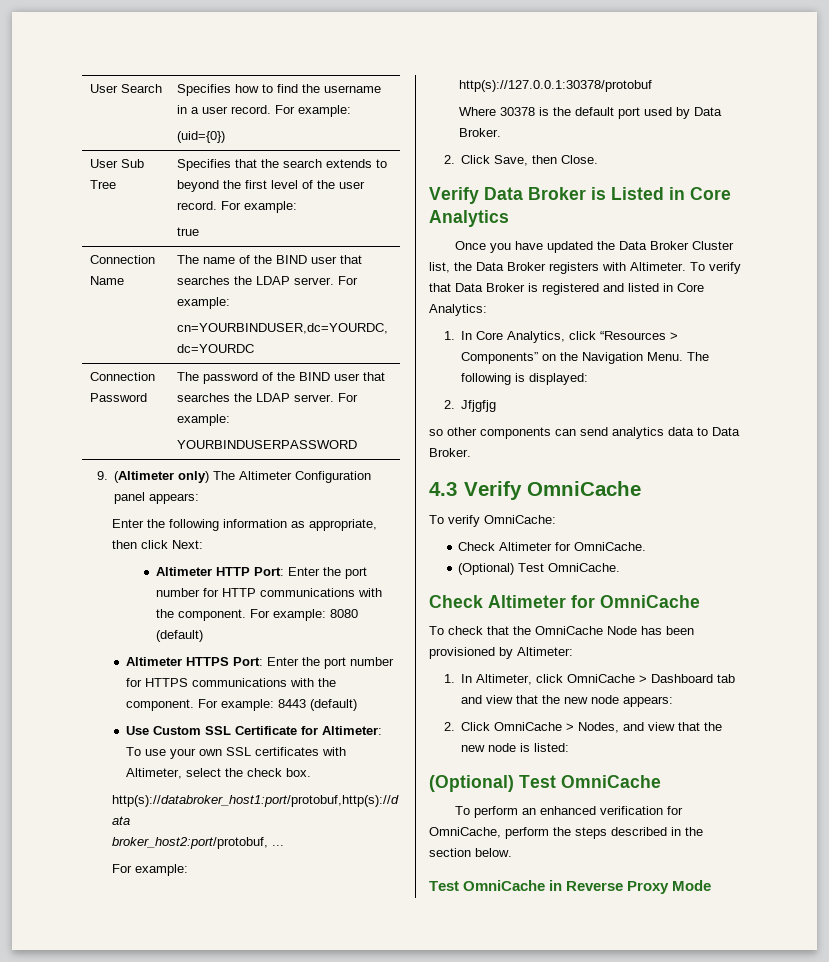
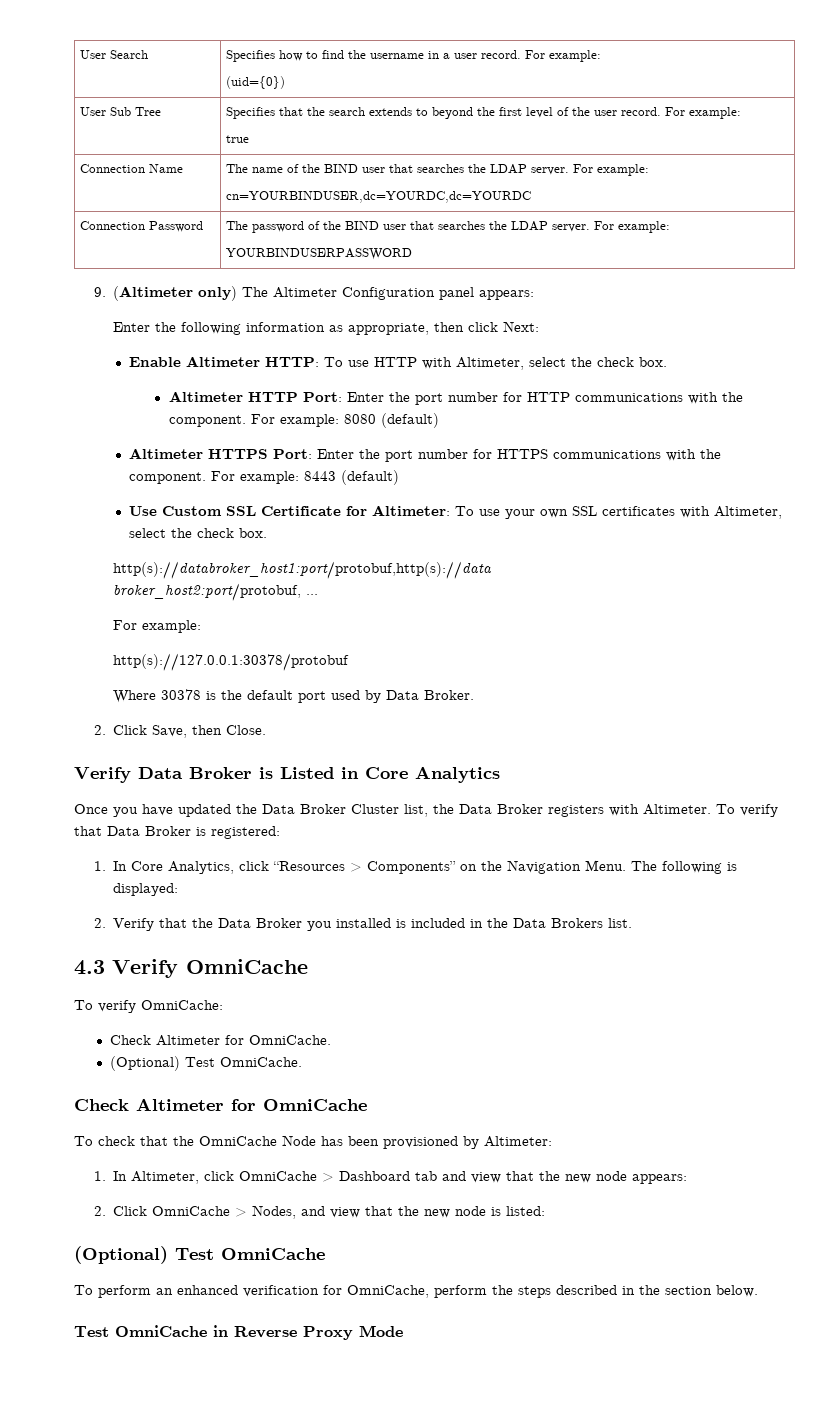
(203, 544) none -> [129,356,668,370] // Enable Altimeter HTTP: To use HTTP with Altimeter, select the check box.
[542,283,704,295] [429,304,487,316] registered and listed in Core Analytics: -> [211,826,280,839] registered:
[461,400,497,412] [429,427,740,439] [429,448,471,457] Jfjgfjg // so other components can send analytics data to Data Broker. -> [113,918,633,931] Verify that the Data Broker you installed is included in the Data Brokers list.

